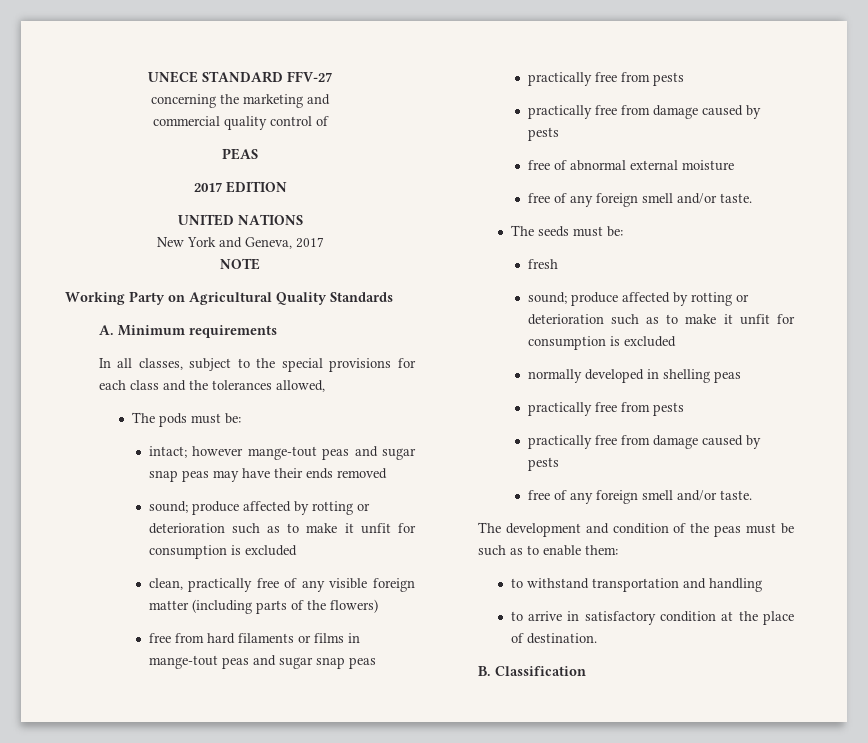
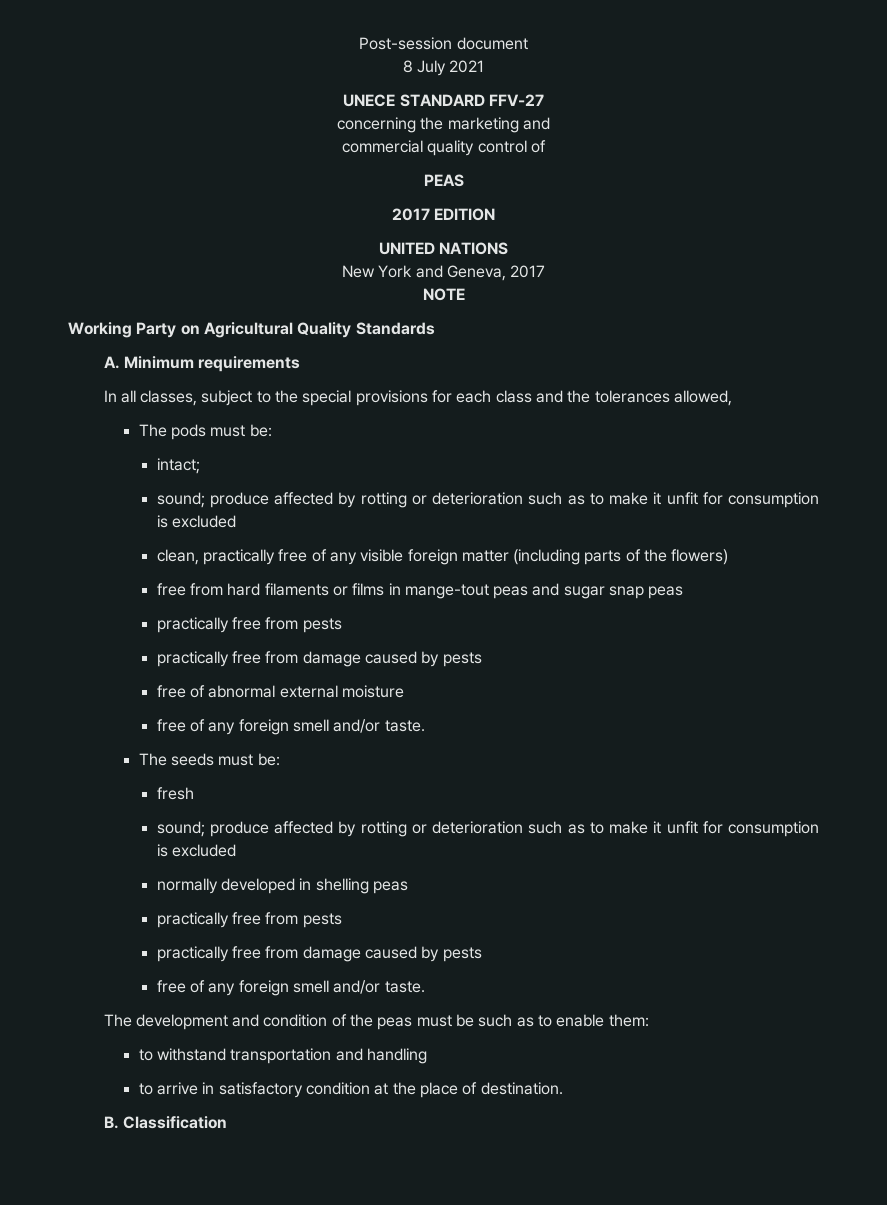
(148, 77) none -> [359,37,528,50] [402,60,485,76] Post-session document // 8 July 2021 //
[192,446,416,460] [148,468,387,482] however mange-tout peas and sugar snap peas may have their ends removed -> (200, 466) none

